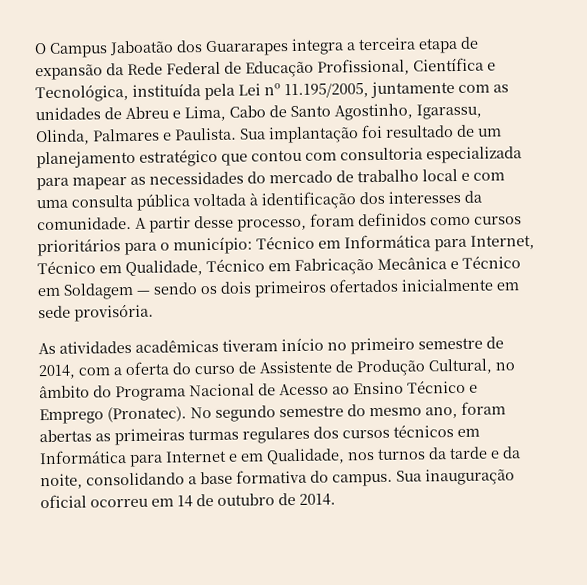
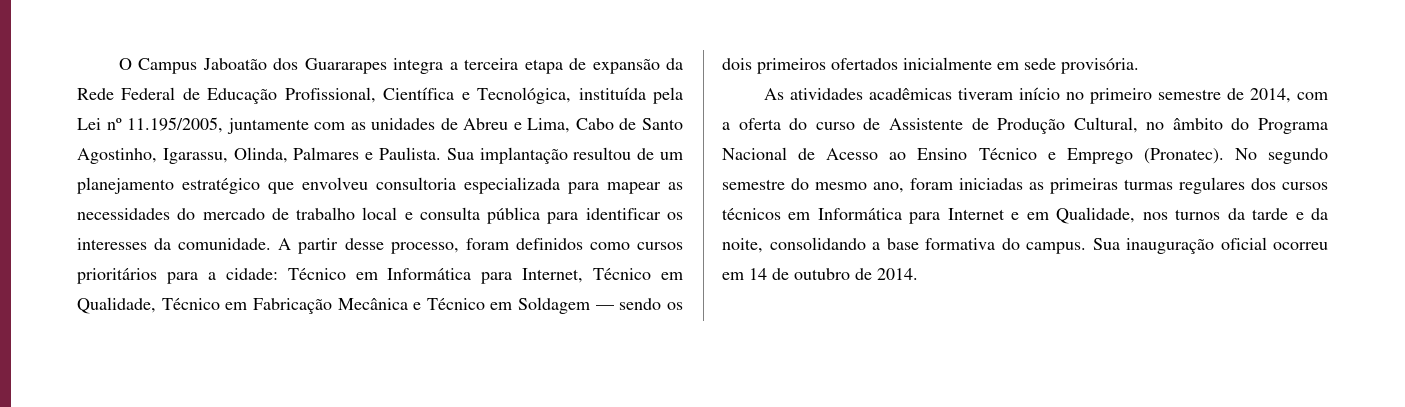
[361,124,454,139] foi resultado -> [573,147,632,160] resultou
[251,149,337,162] contou com -> [302,177,368,190] envolveu
[473,172,505,181] [36,191,385,211] com uma consulta pública voltada à identificação dos -> [419,207,683,224] consulta pública para identificar os
[160,236,253,255] o município: -> [207,268,278,280] a cidade:
[39,429,92,443] abertas -> [959,178,1023,190] iniciadas

